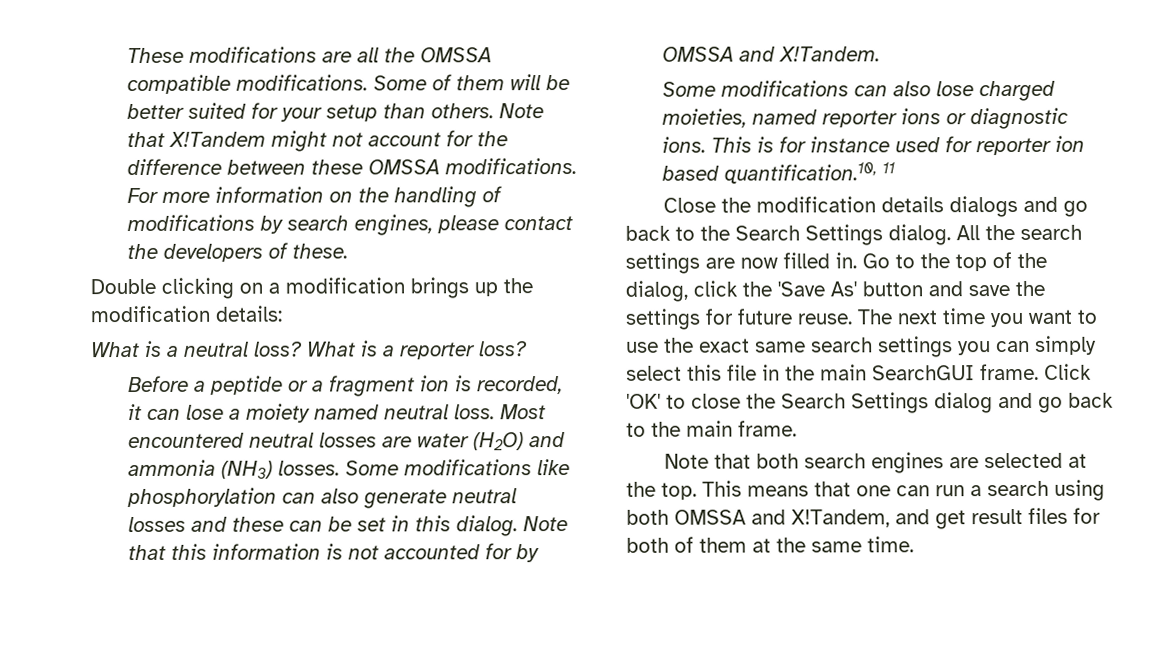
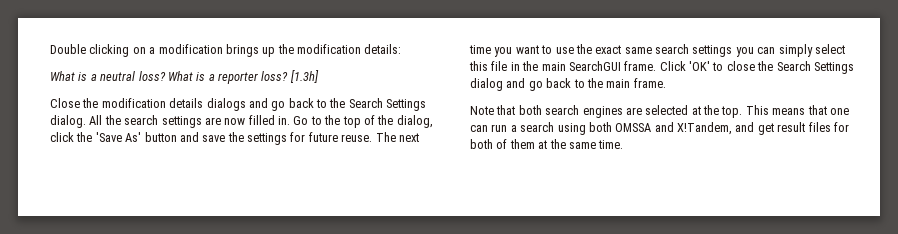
[127,46,493,64] [127,74,571,95] [127,102,545,122] [127,130,509,152] [127,157,578,176] [127,186,503,208] [127,214,574,236] [127,242,349,262] These modifications are all the OMSSA compatible modifications. Some of them will be better suited for your setup than others. Note that X!Tandem might not account for the difference between these OMSSA modifications. For more information on the handling of modifications by search engines, please contact the developers of these. // -> (50, 49) none
[128,375,564,397] [128,403,547,423] [128,432,566,451] [128,459,571,479] [127,487,518,509] [128,515,569,537] [128,543,541,563] [662,46,881,62] [662,80,1056,102] [662,107,1070,130] [662,135,1086,156] [662,162,896,184] // Before a peptide or a fragment ion is recorded, it can lose a moiety named neutral loss. Most encountered neutral losses are water (H2O) and ammonia (NH3) losses. Some modifications like phosphorylation can also generate neutral losses and these can be set in this dialog. Note that this information is not accounted for by OMSSA and X!Tandem. // Some modifications can also lose charged moieties, named reporter ions or diagnostic ions. This is for instance used for reporter ion based quantification.10, 11 -> [289,70,319,83] [1.3h]

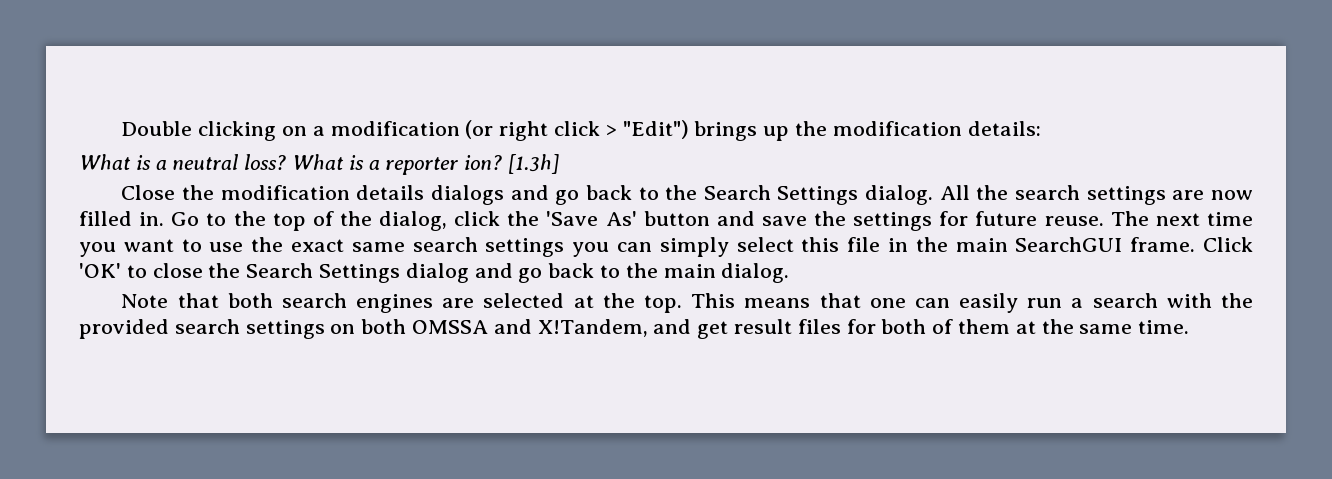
(223, 49) none -> [465,120,689,141] (or right click > "Edit")
[261,71,289,81] loss? -> [464,155,503,170] ion?
[633,78,666,88] frame. -> [721,263,790,283] dialog.
(488, 128) none -> [959,293,1019,313] easily
[557,123,586,135] using -> [1166,293,1254,308] [79,319,356,339] with the provided search settings on

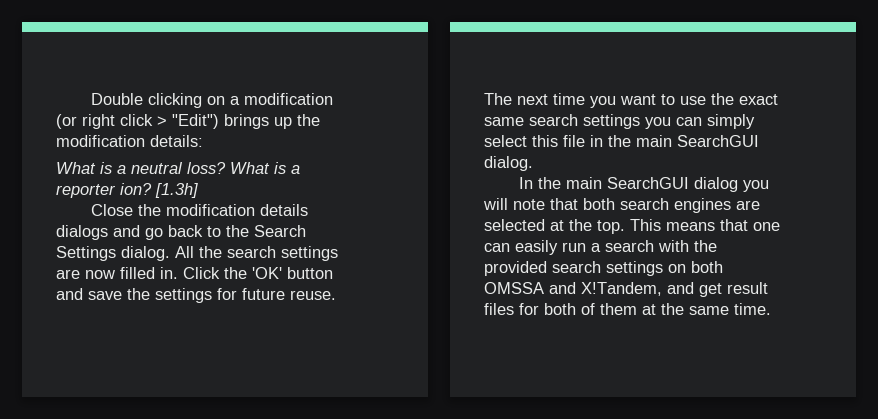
[171,211,637,231] Go to the top of the dialog, click the 'Save As' -> [183,267,282,279] Click the 'OK'
[1130,237,1253,252] [79,263,790,283] [121,294,169,308] frame. Click 'OK' to close the Search Settings dialog and go back to the main dialog. // Note -> [484,156,533,171] [519,177,770,192] [483,198,545,210] dialog. // In the main SearchGUI dialog you will note

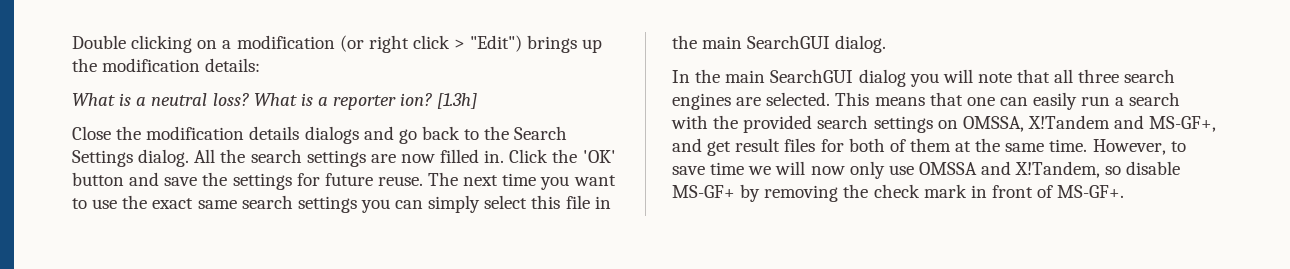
[583,198,615,210] both -> [1054,69,1120,83] all three
[484,219,625,234] selected at the top. -> [766,92,831,106] selected.
[691,261,723,273] [484,282,662,296] both OMSSA and X!Tandem, -> [962,115,1217,132] OMSSA, X!Tandem and MS-GF+,
(771, 309) none -> [1092,139,1186,155] [672,161,1181,179] [672,184,1125,202] However, to save time we will now only use OMSSA and X!Tandem, so disable MS-GF+ by removing the check mark in front of MS-GF+.

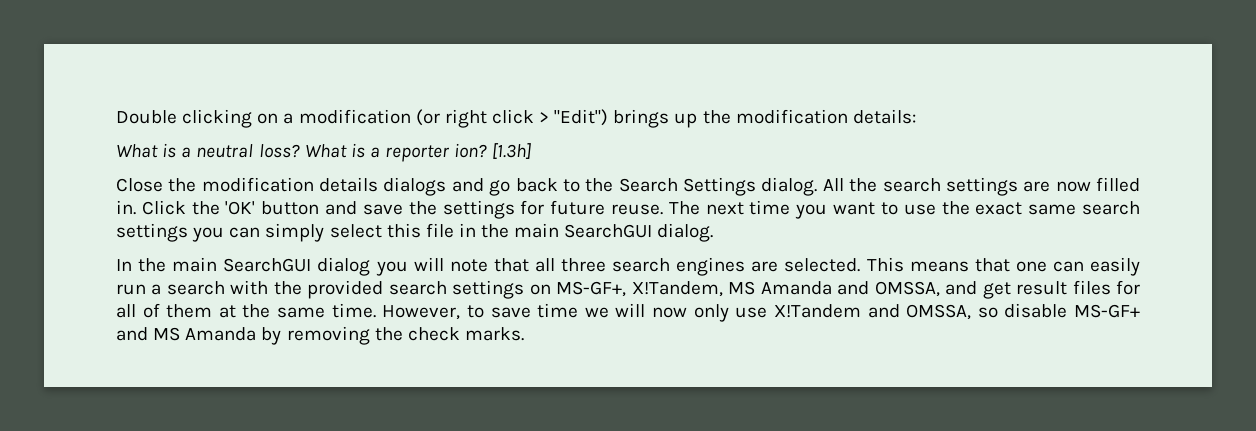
[962,115,1217,132] OMSSA, X!Tandem and MS-GF+, -> [556,281,940,297] MS-GF+, X!Tandem, MS Amanda and OMSSA,
[848,138,885,152] both -> [116,304,136,318] all
[918,161,1181,178] [672,184,1125,202] OMSSA and X!Tandem, so disable MS-GF+ by removing the check mark in front of MS-GF+. -> [773,303,1140,320] [116,326,524,345] X!Tandem and OMSSA, so disable MS-GF+ and MS Amanda by removing the check marks.

